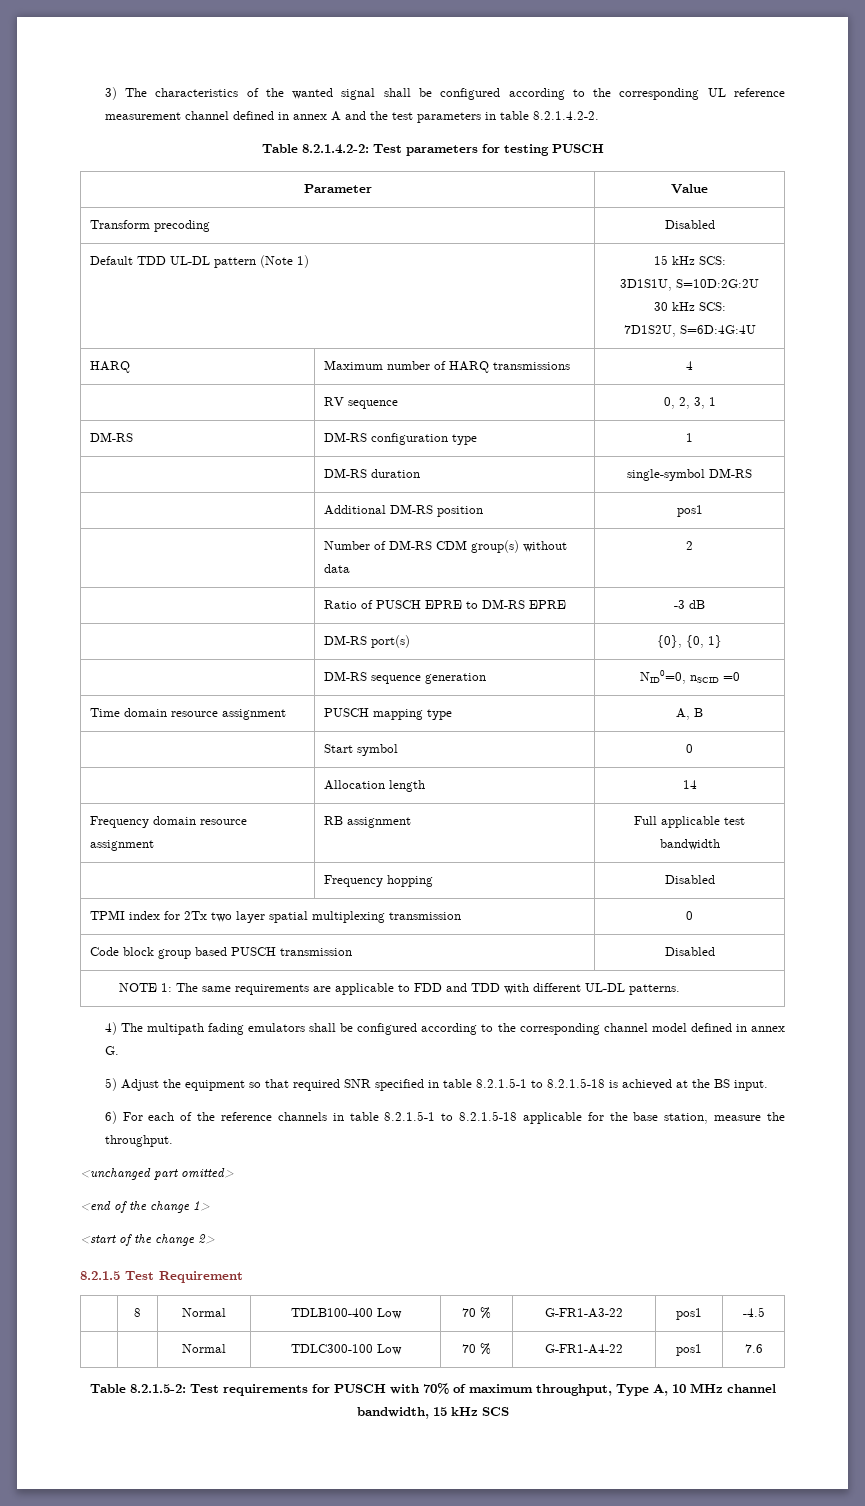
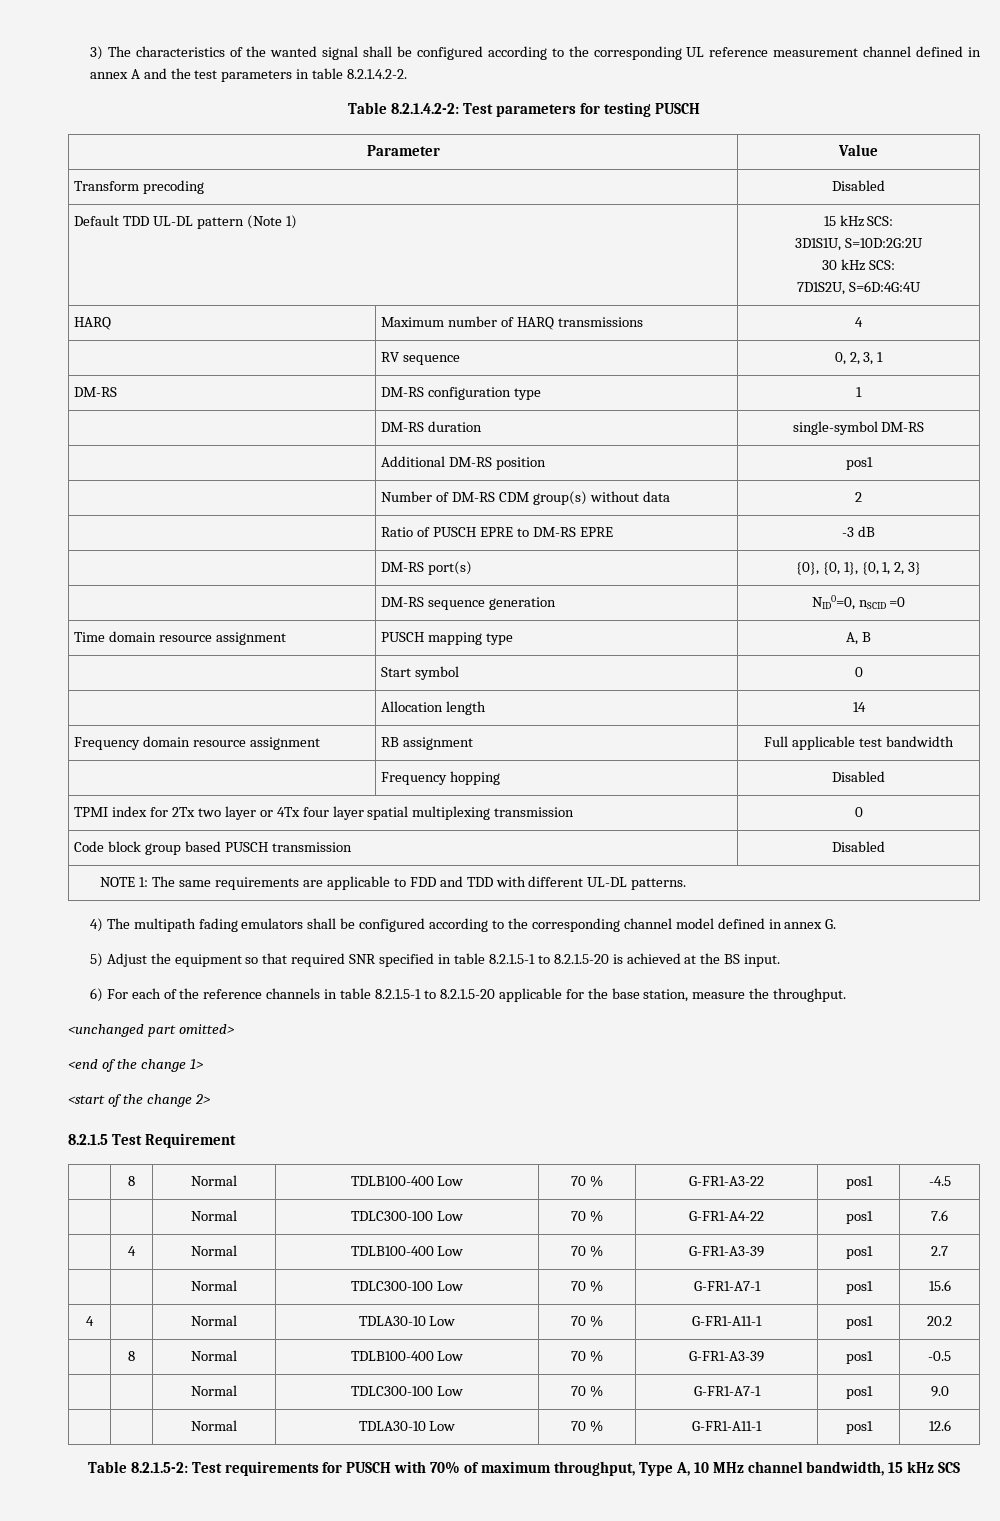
[708,635,722,648] 1} -> [843,562,922,575] 1}, {0, 1, 2, 3}
(265, 917) none -> [259,806,364,820] or 4Tx four layer
[546,1078,605,1088] 8.2.1.5-18 -> [553,954,609,964] 8.2.1.5-20
[459,1111,518,1121] 8.2.1.5-18 -> [439,989,495,999] 8.2.1.5-20
(763, 1348) none -> [128,1246,136,1256] [191,1245,237,1256] [350,1246,464,1256] [571,1245,603,1257] [689,1246,764,1257] [845,1246,873,1259] [931,1246,948,1256] [191,1280,237,1291] [351,1281,463,1291] [571,1280,603,1292] [693,1281,761,1291] [845,1281,873,1294] [928,1280,951,1291] [86,1316,94,1326] [191,1315,237,1326] [358,1316,456,1326] [571,1315,603,1327] [692,1316,762,1326] [845,1316,873,1329] [927,1316,952,1326] [128,1351,135,1361] [191,1350,237,1361] [350,1351,464,1361] [571,1350,603,1362] [689,1351,764,1362] [845,1351,873,1364] [928,1351,951,1361] [191,1385,237,1396] [351,1386,463,1396] [571,1385,603,1397] [693,1386,761,1396] [845,1386,873,1399] [930,1386,949,1397] [191,1420,237,1431] [358,1421,456,1431] [571,1420,603,1432] [692,1421,762,1431] [845,1421,873,1434] [928,1420,951,1431] // | 4 | Normal | TDLB100-400 Low | 70 % | G-FR1-A3-39 | pos1 | 2.7 // | | Normal | TDLC300-100 Low | 70 % | G-FR1-A7-1 | pos1 | 15.6 // 4 | | Normal | TDLA30-10 Low | 70 % | G-FR1-A11-1 | pos1 | 20.2 // | 8 | Normal | TDLB100-400 Low | 70 % | G-FR1-A3-39 | pos1 | -0.5 // | | Normal | TDLC300-100 Low | 70 % | G-FR1-A7-1 | pos1 | 9.0 // | | Normal | TDLA30-10 Low | 70 % | G-FR1-A11-1 | pos1 | 12.6

